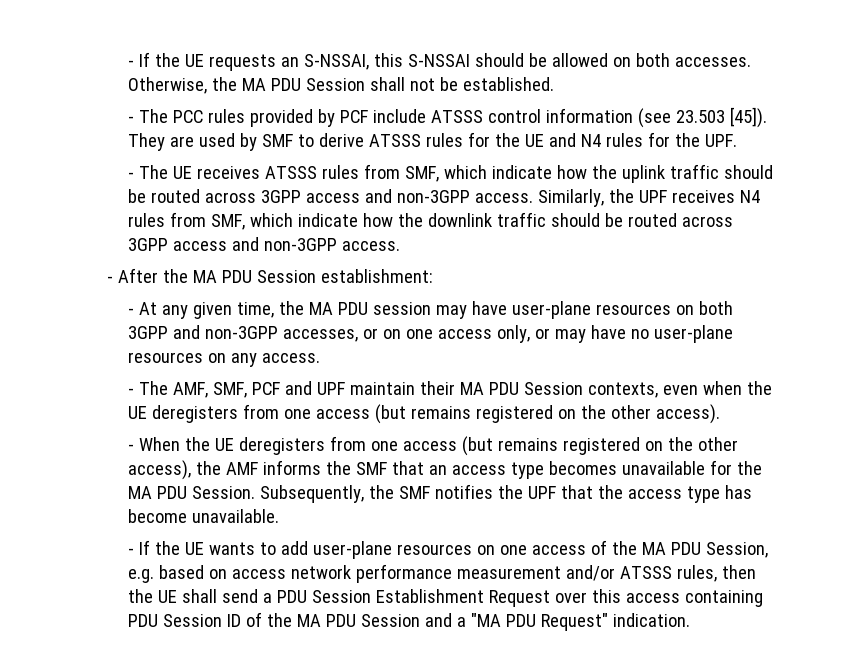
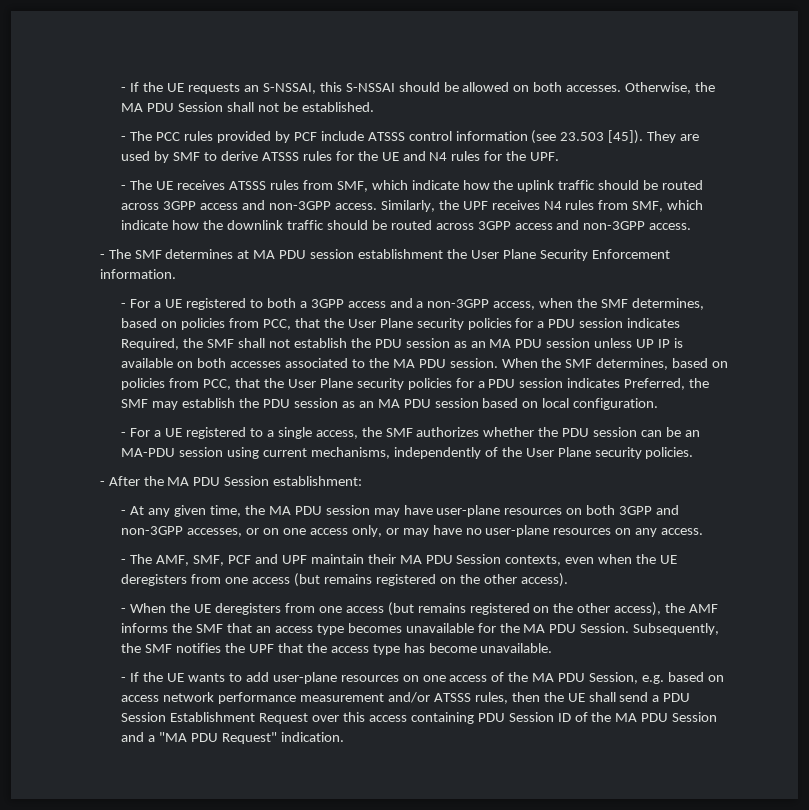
(400, 246) none -> [99,249,670,261] [99,269,176,279] [121,298,704,310] [121,318,681,330] [121,338,683,350] [121,358,729,370] [121,378,710,390] [121,398,659,410] [121,427,700,439] [121,447,694,459] // - The SMF determines at MA PDU session establishment the User Plane Security Enforcement information. // - For a UE registered to both a 3GPP access and a non-3GPP access, when the SMF determines, based on policies from PCC, that the User Plane security policies for a PDU session indicates Required, the SMF shall not establish the PDU session as an MA PDU session unless UP IP is available on both accesses associated to the MA PDU session. When the SMF determines, based on policies from PCC, that the User Plane security policies for a PDU session indicates Preferred, the SMF may establish the PDU session as an MA PDU session based on local configuration. // - For a UE registered to a single access, the SMF authorizes whether the PDU session can be an MA-PDU session using current mechanisms, independently of the User Plane security policies.

